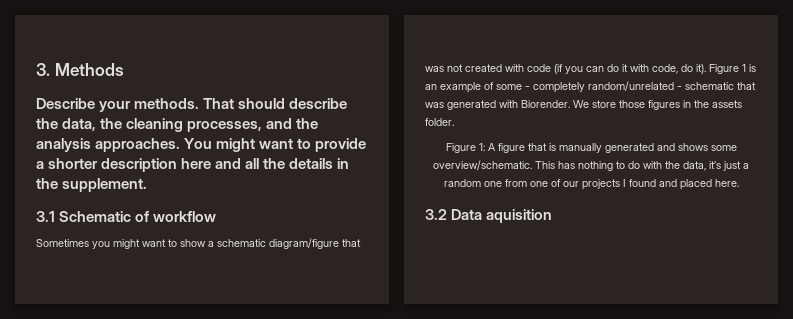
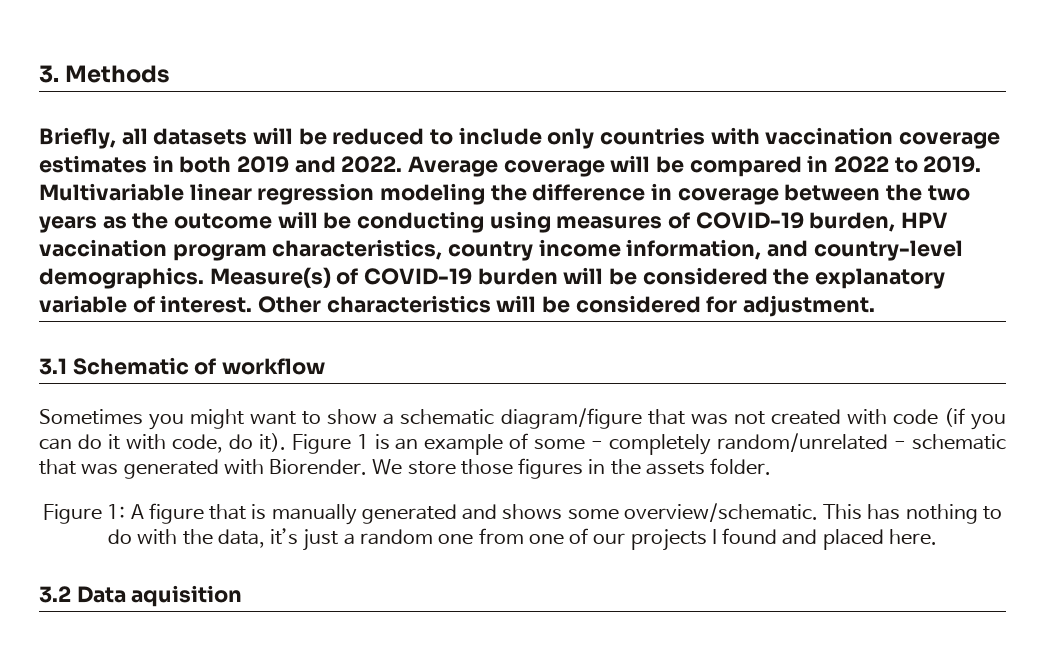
[36,98,348,112] [36,118,319,132] [36,138,367,152] [36,158,350,172] [36,178,148,192] Describe your methods. That should describe the data, the cleaning processes, and the analysis approaches. You might want to provide a shorter description here and all the details in the supplement. -> [39,127,1001,149] [39,155,982,177] [39,183,970,205] [39,211,949,233] [39,239,963,261] [39,267,946,289] [39,295,876,317] Briefly, all datasets will be reduced to include only countries with vaccination coverage estimates in both 2019 and 2022. Average coverage will be compared in 2022 to 2019. Multivariable linear regression modeling the difference in coverage between the two years as the outcome will be conducting using measures of COVID-19 burden, HPV vaccination program characteristics, country income information, and country-level demographics. Measure(s) of COVID-19 burden will be considered the explanatory variable of interest. Other characteristics will be considered for adjustment.

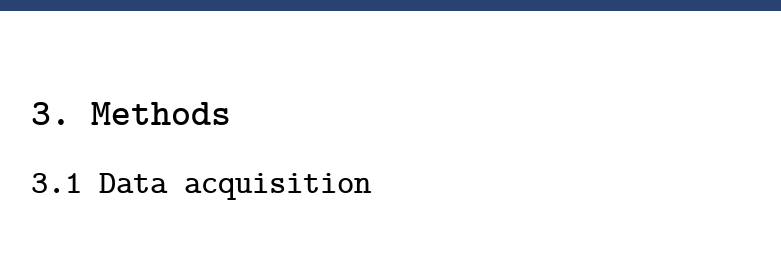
[39,127,1001,149] [39,155,982,177] [39,183,970,205] [39,211,949,233] [39,239,963,261] [39,267,946,289] [39,295,876,317] [39,357,326,375] [39,408,1006,430] [39,433,1006,455] [39,458,772,479] [43,503,1002,525] [108,528,937,551] [39,585,243,607] Briefly, all datasets will be reduced to include only countries with vaccination coverage estimates in both 2019 and 2022. Average coverage will be compared in 2022 to 2019. Multivariable linear regression modeling the difference in coverage between the two years as the outcome will be conducting using measures of COVID-19 burden, HPV vaccination program characteristics, country income information, and country-level demographics. Measure(s) of COVID-19 burden will be considered the explanatory variable of interest. Other characteristics will be considered for adjustment. // 3.1 Schematic of workflow // Sometimes you might want to show a schematic diagram/figure that was not created with code (if you can do it with code, do it). Figure 1 is an example of some - completely random/unrelated - schematic that was generated with Biorender. We store those figures in the assets folder. // Figure 1: A figure that is manually generated and shows some overview/schematic. This has nothing to do with the data, it’s just a random one from one of our projects I found and placed here. // 3.2 Data aquisition -> [31,173,372,200] 3.1 Data acquisition

